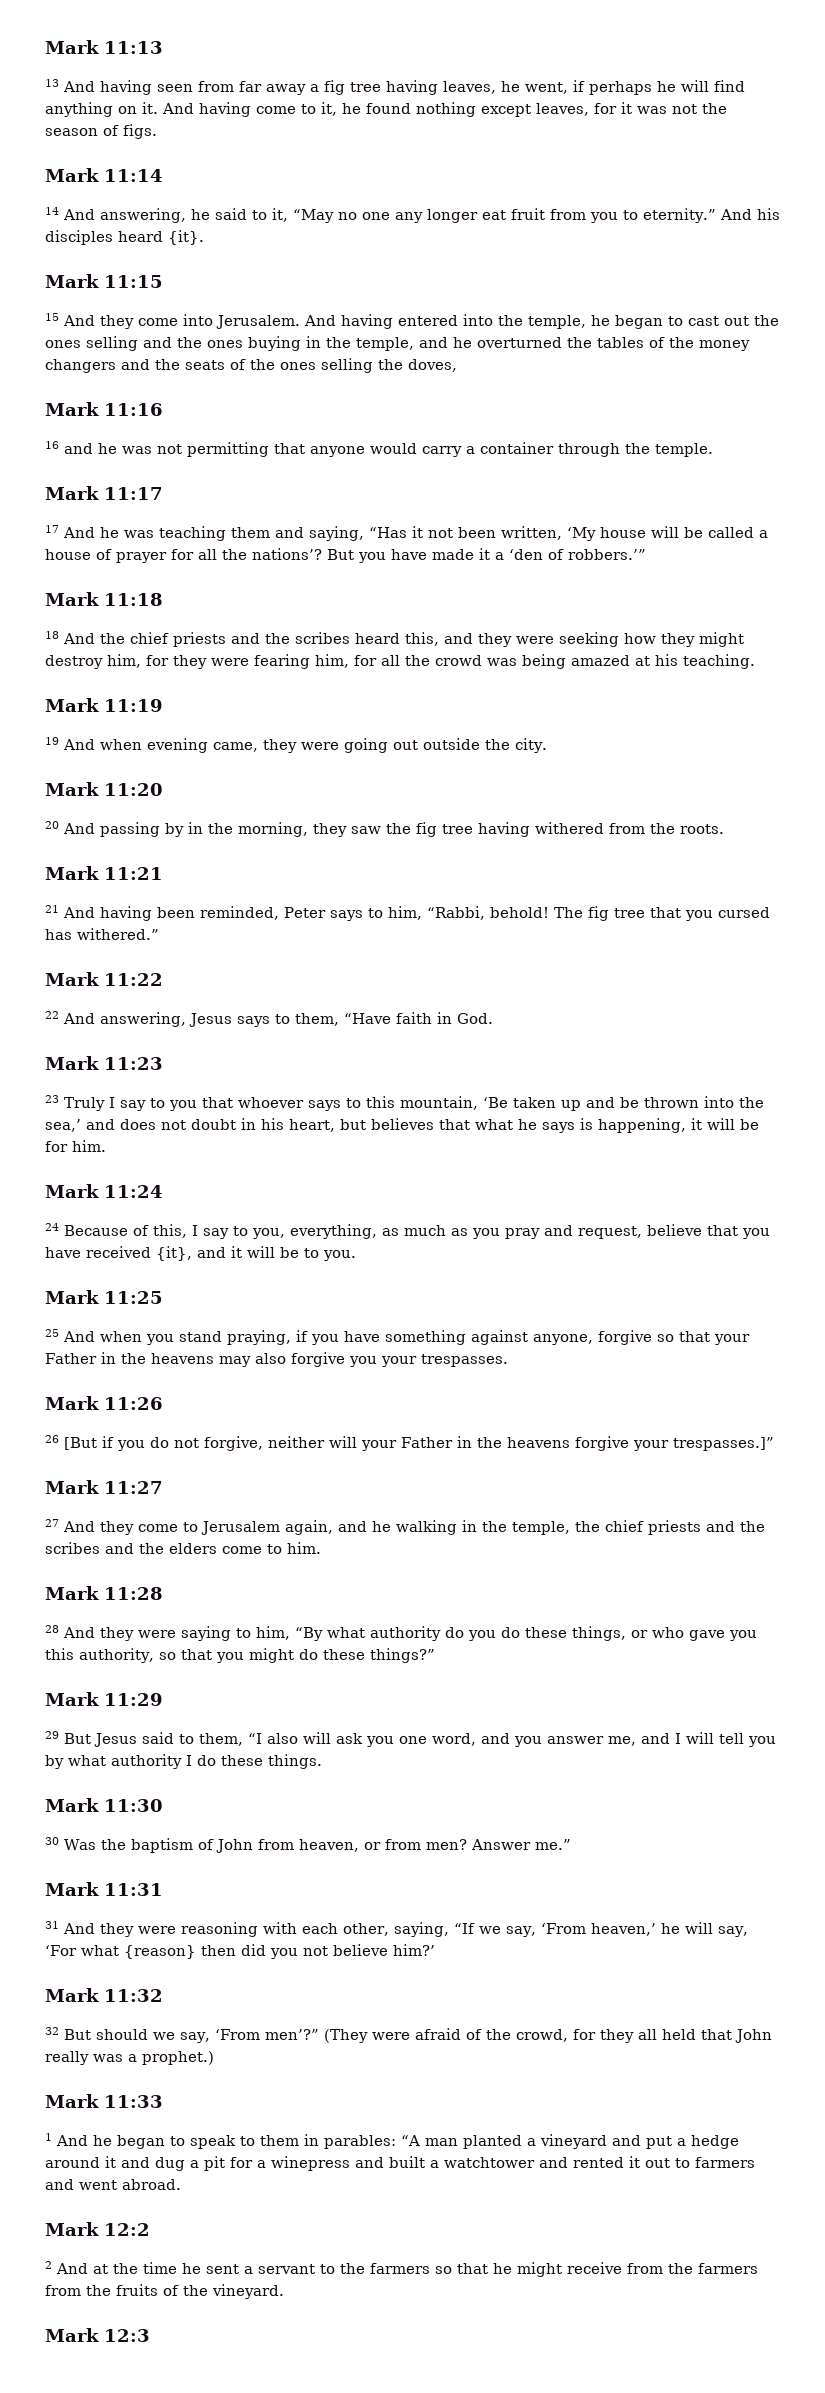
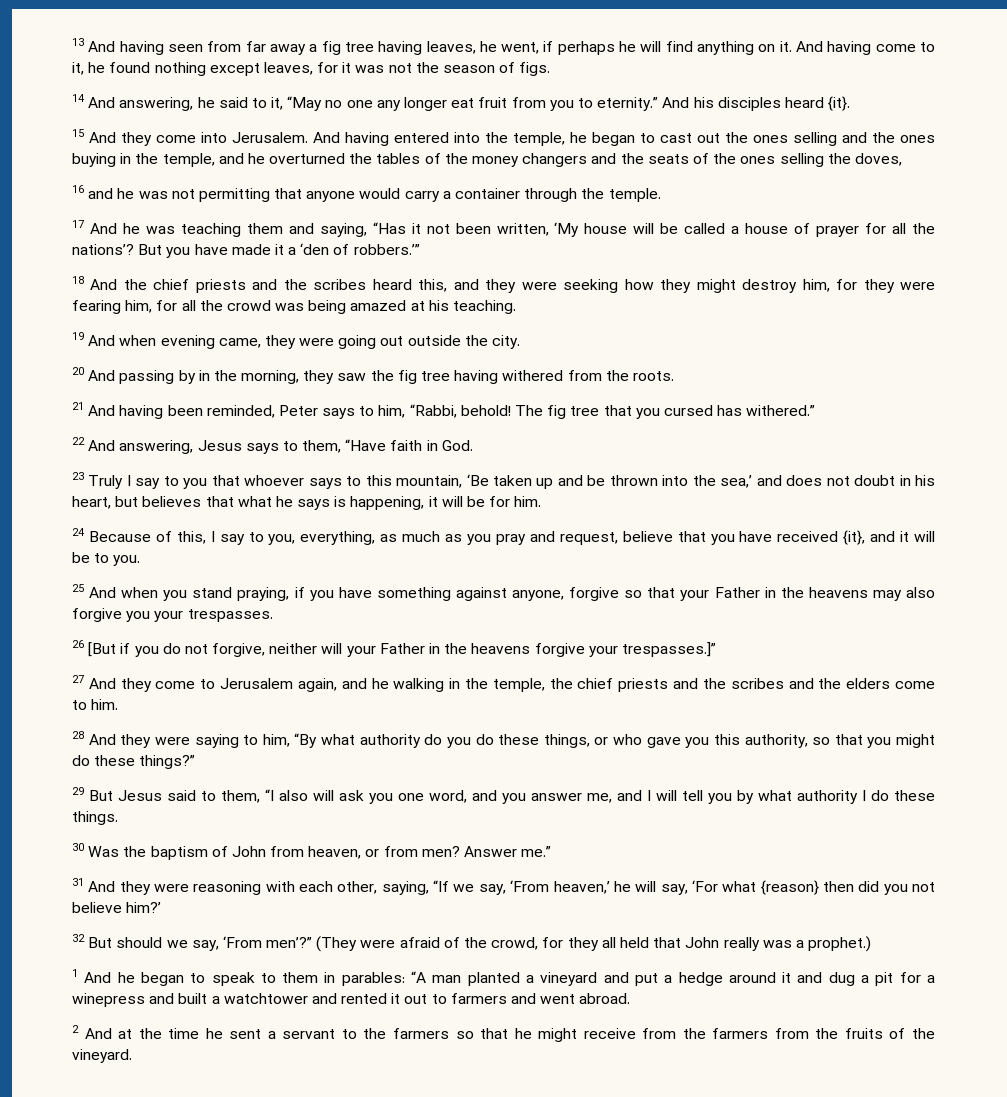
[45,40,163,54] Mark 11:13 // -> (72, 42) none
[45,168,163,182] // Mark 11:14 -> (551, 69) none
[45,274,163,288] // Mark 11:15 -> (851, 103) none
[45,402,163,416] // Mark 11:16 -> (902, 159) none
[45,486,163,500] // Mark 11:17 -> (661, 195) none
[45,592,163,606] // Mark 11:18 -> (420, 249) none
[45,698,163,712] // Mark 11:19 -> (517, 307) none
[45,782,163,796] // Mark 11:20 -> (521, 342) none
[45,866,163,880] // Mark 11:21 -> (674, 376) none
[45,972,163,986] // Mark 11:22 -> (816, 410) none
[45,1056,163,1070] // Mark 11:23 -> (473, 445) none
[45,1184,163,1198] // Mark 11:24 -> (542, 501) none
[45,1290,163,1304] // Mark 11:25 -> (141, 560) none
[45,1396,163,1410] // Mark 11:26 -> (273, 615) none
[45,1480,163,1494] // Mark 11:27 -> (716, 649) none
[45,1586,163,1600] // Mark 11:28 -> (119, 704) none
[45,1692,163,1706] // Mark 11:29 -> (196, 762) none
[45,1798,163,1812] // Mark 11:30 -> (118, 818) none
[45,1882,163,1896] // Mark 11:31 -> (552, 851) none
[45,1988,163,2002] // Mark 11:32 -> (162, 907) none
[45,2094,163,2108] // Mark 11:33 -> (872, 944) none
[45,2222,150,2236] // Mark 12:2 -> (631, 998) none
[45,2328,150,2342] // Mark 12:3 -> (132, 1056) none

